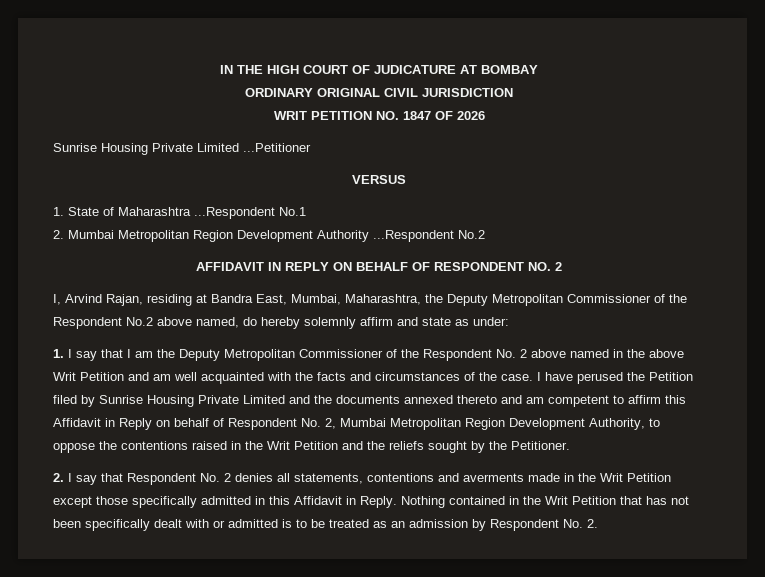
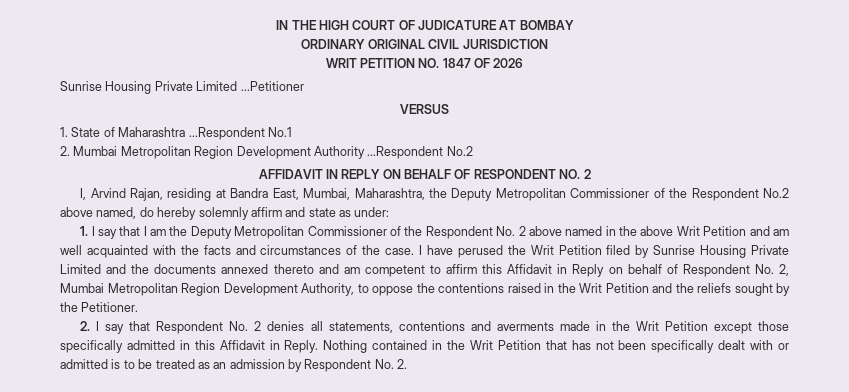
(645, 376) none -> [530,245,554,255] Writ

